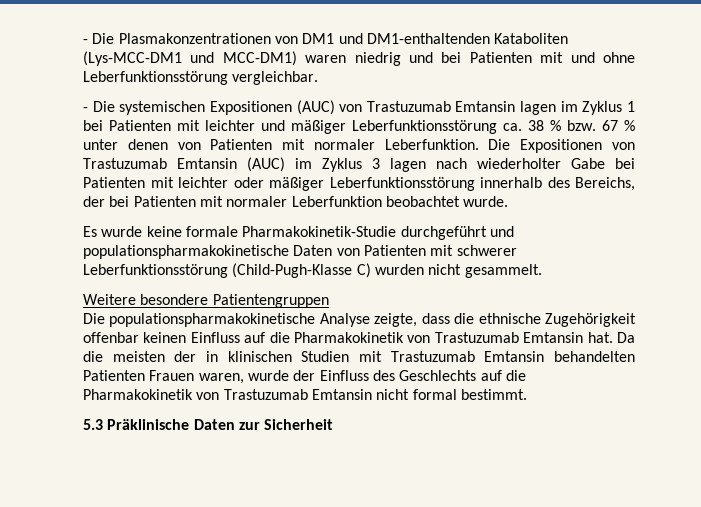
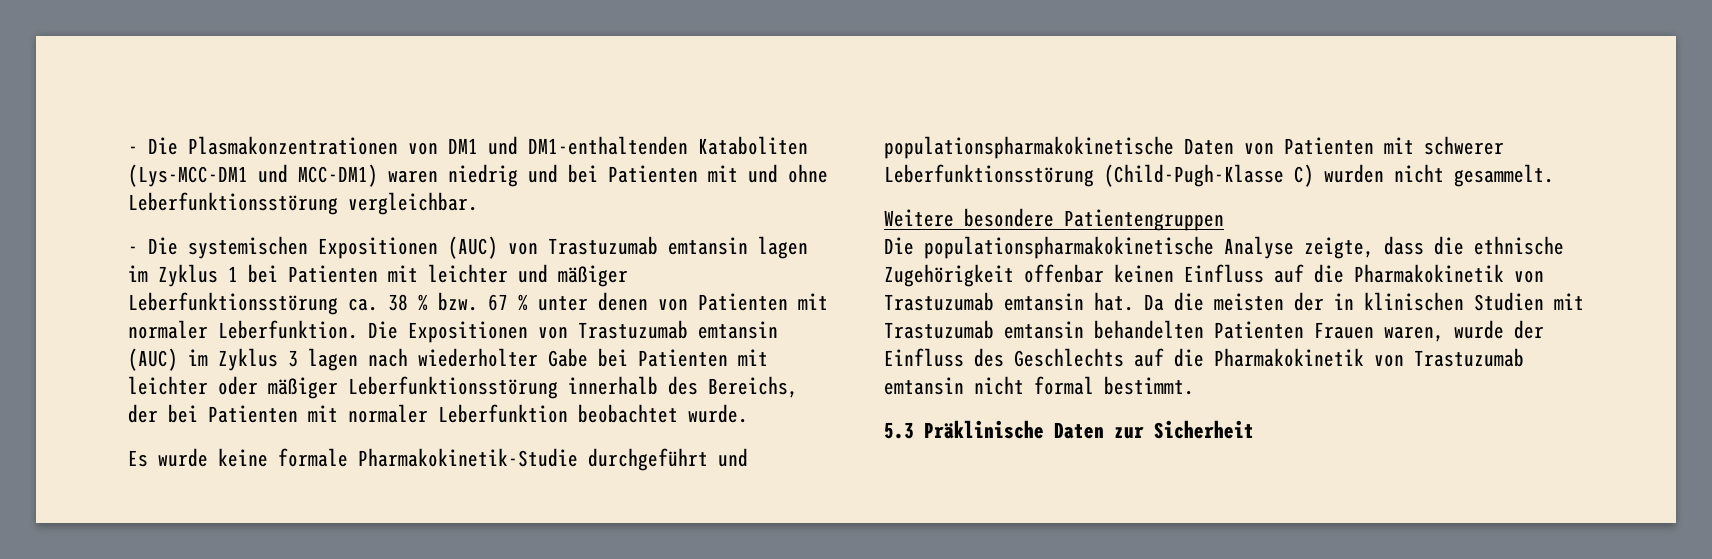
[455,101,516,112] Emtansin -> [668,237,748,255] emtansin
[177,158,237,169] Emtansin -> [698,321,778,339] emtansin
[523,332,584,343] Emtansin -> [1004,293,1084,311] emtansin
[484,351,545,362] Emtansin -> [1004,321,1084,339] emtansin
[311,389,372,400] Emtansin -> [884,377,964,395] emtansin

